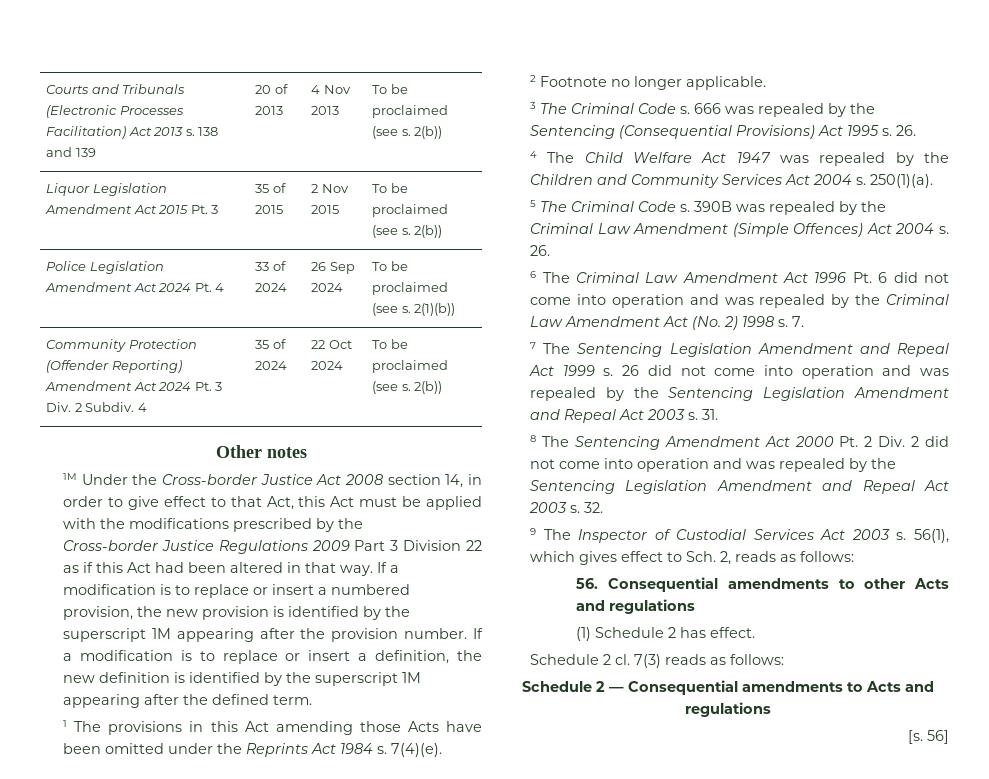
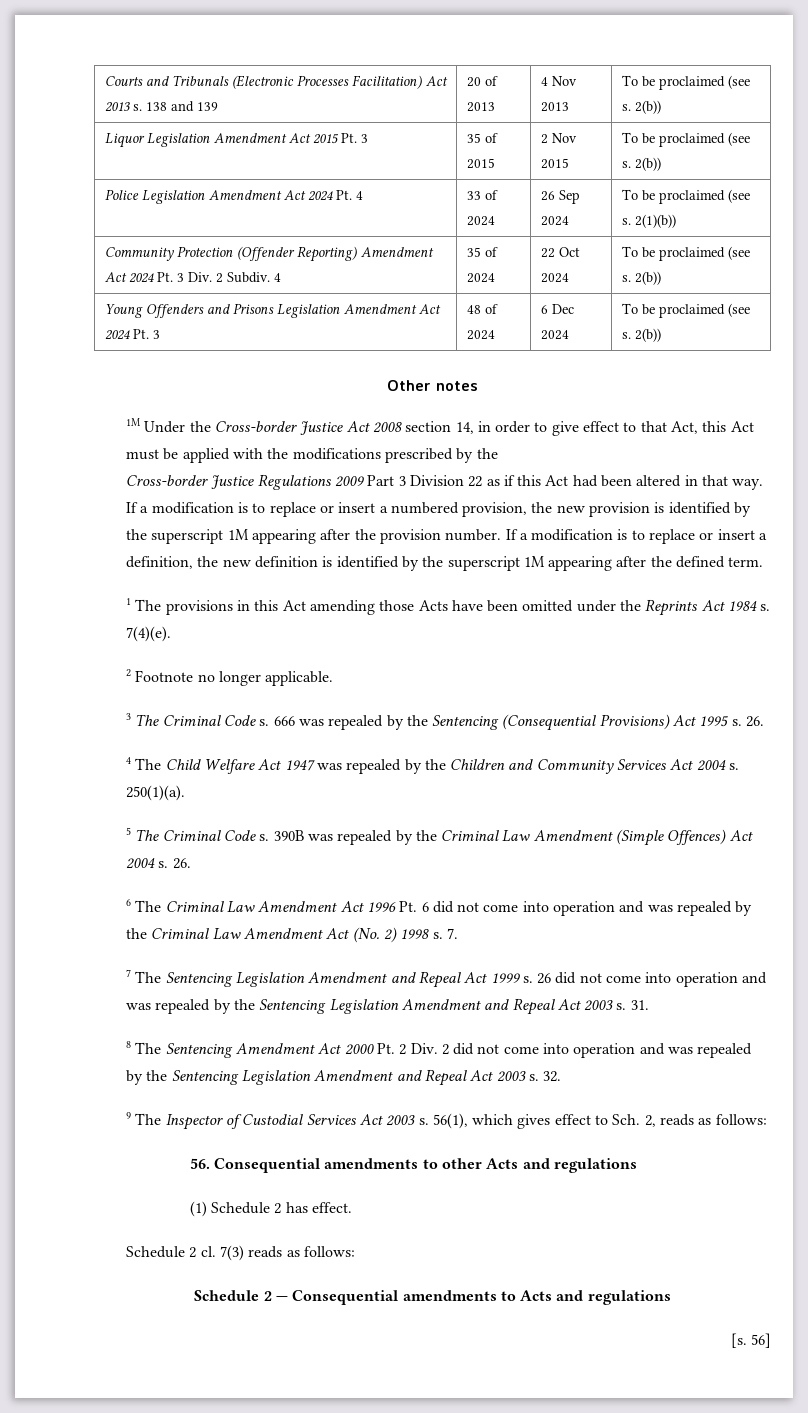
(443, 387) none -> [104,303,441,318] [104,329,160,340] [466,304,498,314] [466,330,495,340] [540,304,574,314] [540,330,569,340] [621,303,750,318] [621,328,661,342] // Young Offenders and Prisons Legislation Amendment Act 2024 Pt. 3 | 48 of 2024 | 6 Dec 2024 | To be proclaimed (see s. 2(b))

